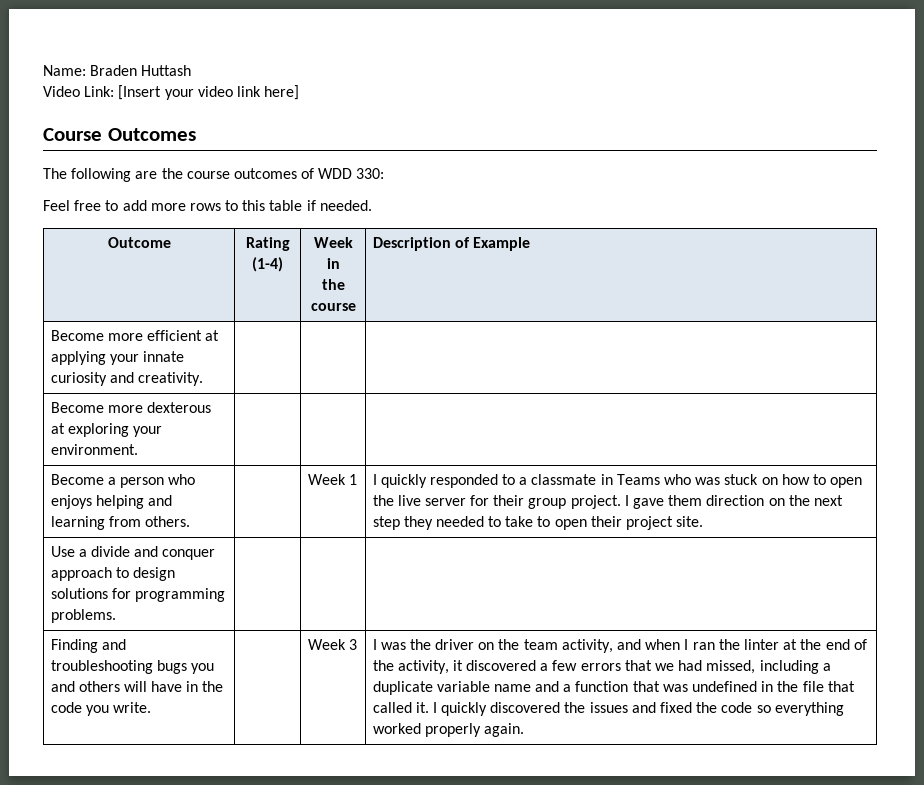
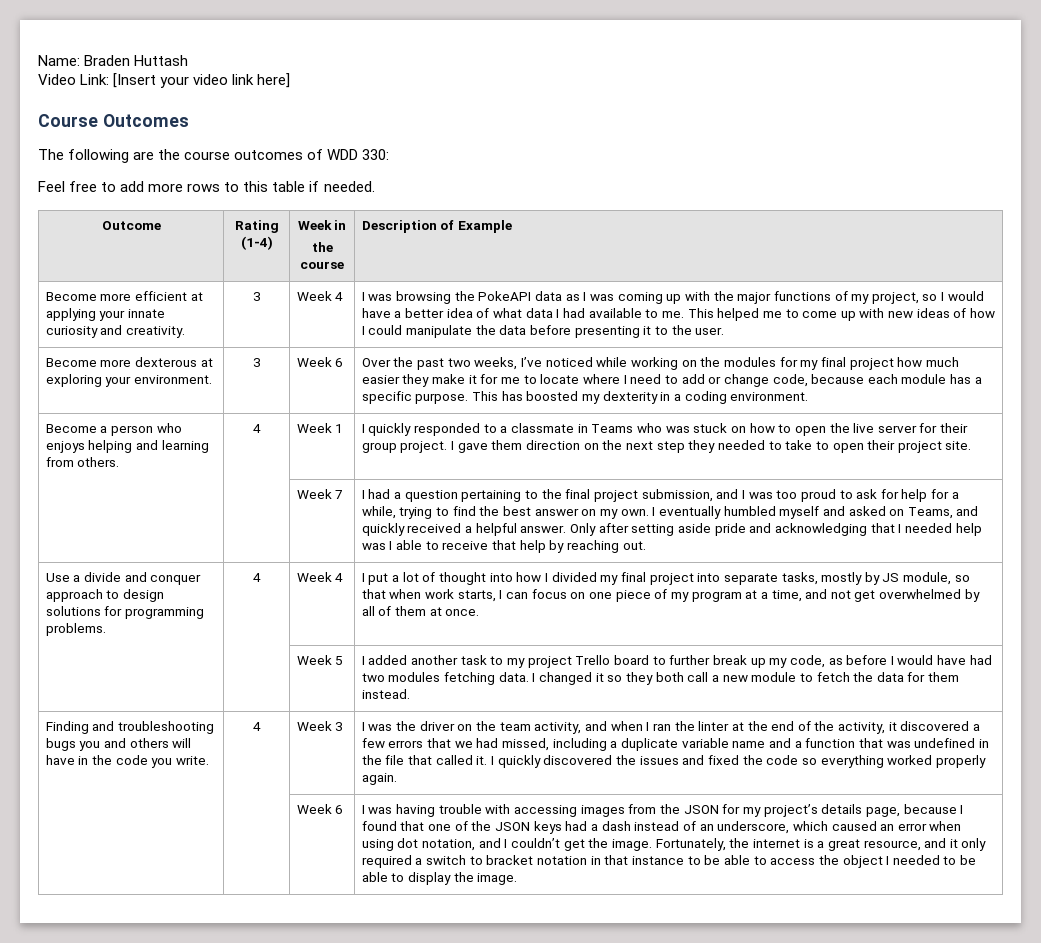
(203, 379) | | -> [252,292,261,301] [296,291,344,301] [361,291,984,304] [361,308,996,321] [361,325,725,338] 3 | Week 4 | I was browsing the PokeAPI data as I was coming up with the major functions of my project, so I would have a better idea of what data I had available to me. This helped me to come up with new ideas of how I could manipulate the data before presenting it to the user.
(138, 449) | | -> [252,358,261,367] [296,357,344,367] [361,357,959,370] [361,374,982,387] [361,391,809,404] 3 | Week 6 | Over the past two weeks, I’ve noticed while working on the modules for my final project how much easier they make it for me to locate where I need to add or change code, because each module has a specific purpose. This has boosted my dexterity in a coding environment.
(190, 521) none -> [252,424,261,433] 4
(704, 521) none -> [296,489,344,499] [361,489,959,502] [361,506,979,519] [361,523,982,536] [361,540,646,553] // | | Week 7 | I had a question pertaining to the final project submission, and I was too proud to ask for help for a while, trying to find the best answer on my own. I eventually humbled myself and asked on Teams, and quickly received a helpful answer. Only after setting aside pride and acknowledging that I needed help was I able to receive that help by reaching out.
(116, 616) | | -> [252,573,261,582] [296,572,344,582] [361,572,970,585] [361,589,980,602] [361,606,480,616] [296,655,344,665] [361,655,992,668] [361,672,960,685] [361,689,410,699] 4 | Week 4 | I put a lot of thought into how I divided my final project into separate tasks, mostly by JS module, so that when work starts, I can focus on one piece of my program at a time, and not get overwhelmed by all of them at once. // | | Week 5 | I added another task to my project Trello board to further break up my code, as before I would have had two modules fetching data. I changed it so they both call a new module to fetch the data for them instead.
(151, 707) none -> [252,722,261,731] 4
(524, 730) none -> [296,804,344,814] [361,804,964,817] [361,821,962,834] [361,838,987,851] [361,855,977,868] [361,872,518,885] // | | Week 6 | I was having trouble with accessing images from the JSON for my project’s details page, because I found that one of the JSON keys had a dash instead of an underscore, which caused an error when using dot notation, and I couldn’t get the image. Fortunately, the internet is a great resource, and it only required a switch to bracket notation in that instance to be able to access the object I needed to be able to display the image.

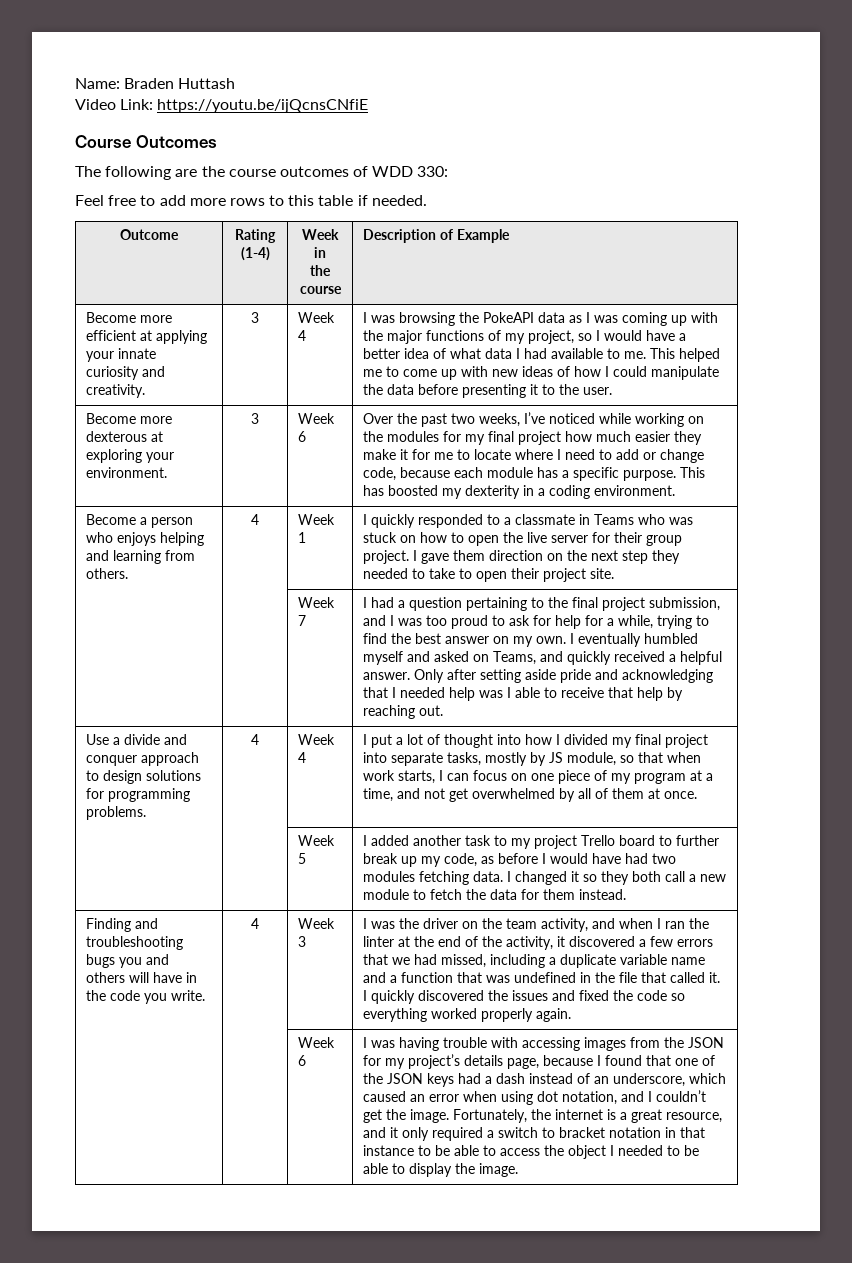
[113,73,291,88] [Insert your video link here] -> [157,99,369,113] https://youtu.be/ijQcnsCNfiE

